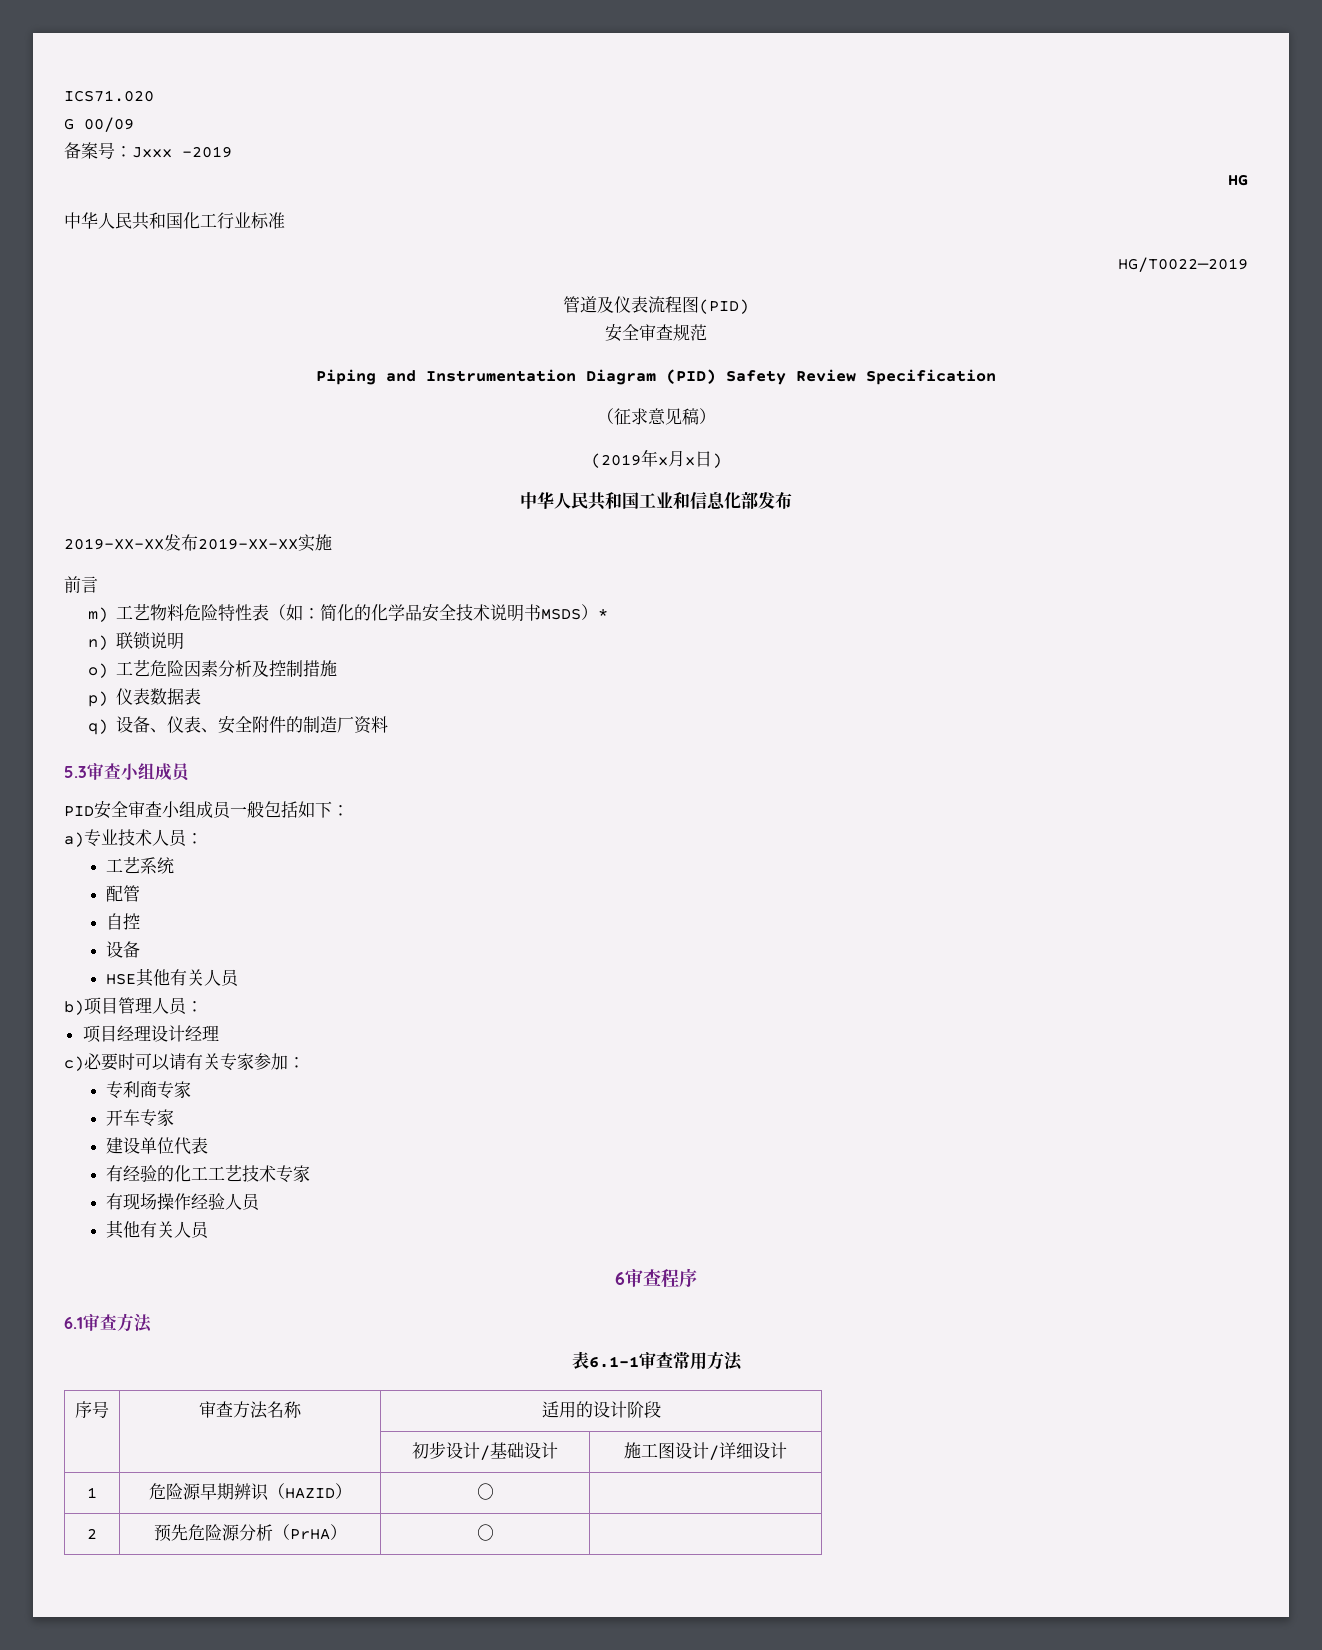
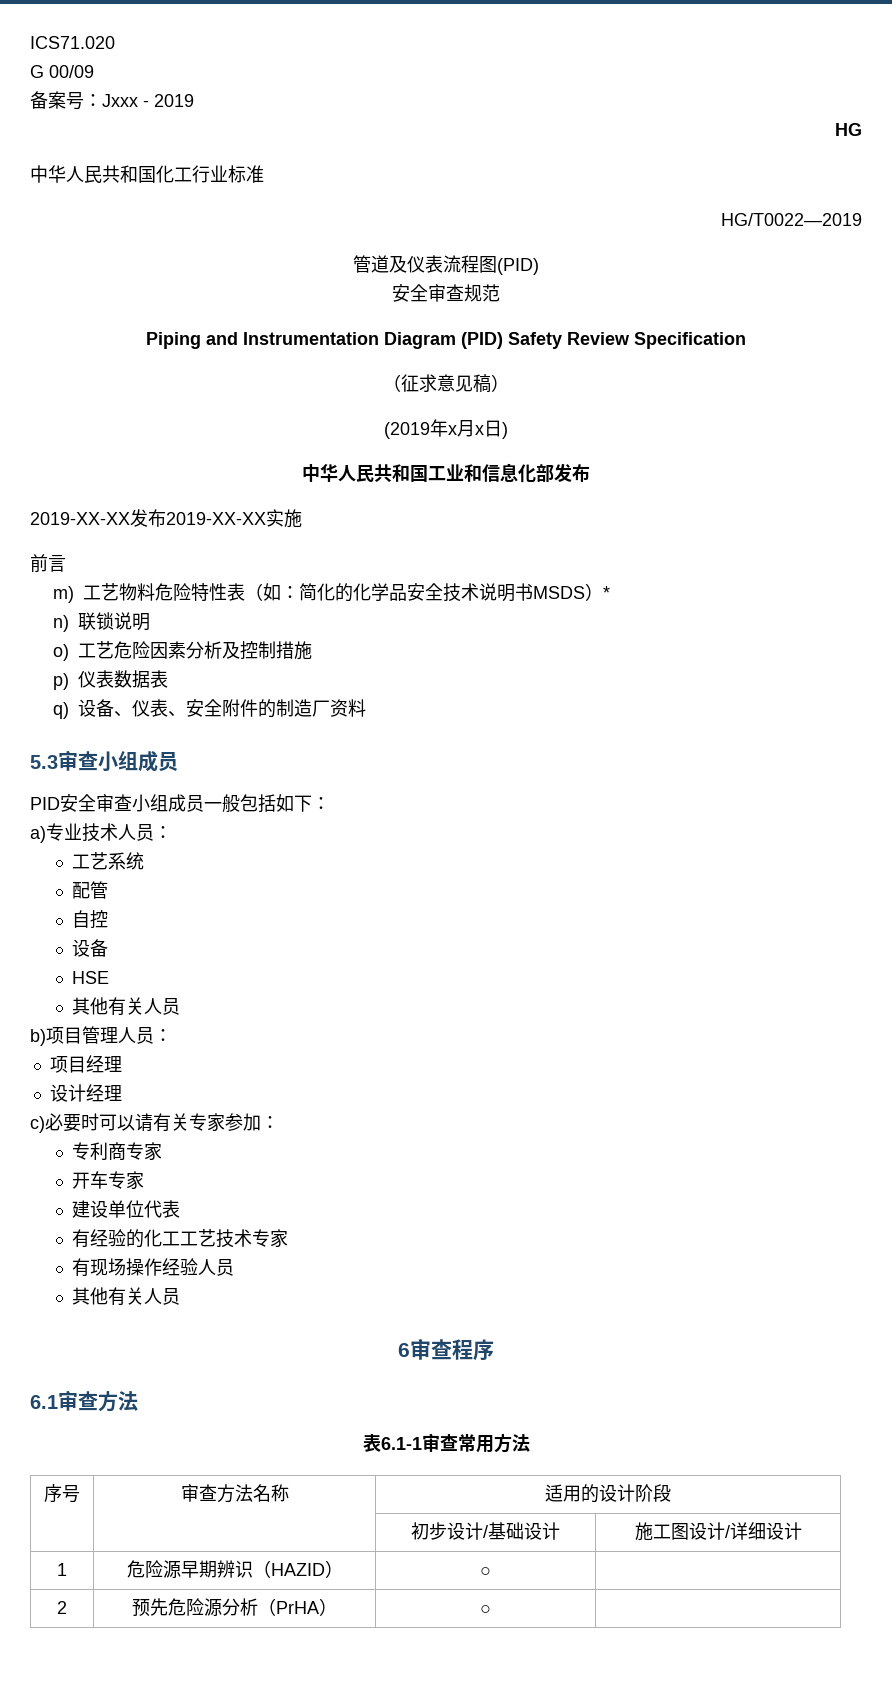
[182,146,232,158] -2019 -> [143,94,194,107] - 2019
(137, 979) none -> (110, 977) //
(151, 1033) none -> (122, 1064) //

